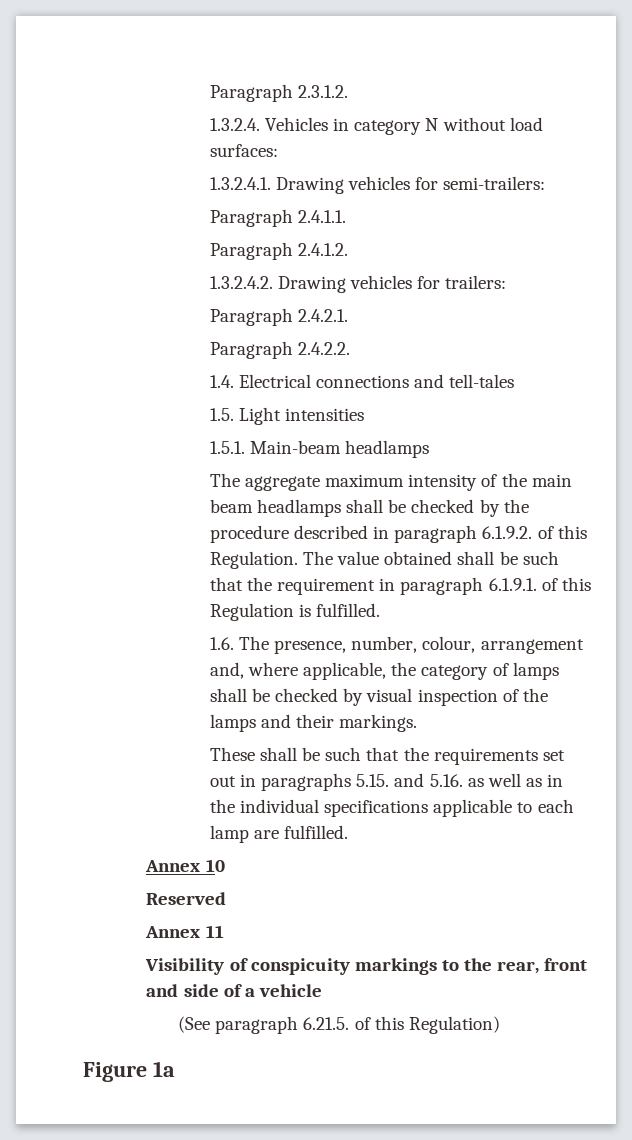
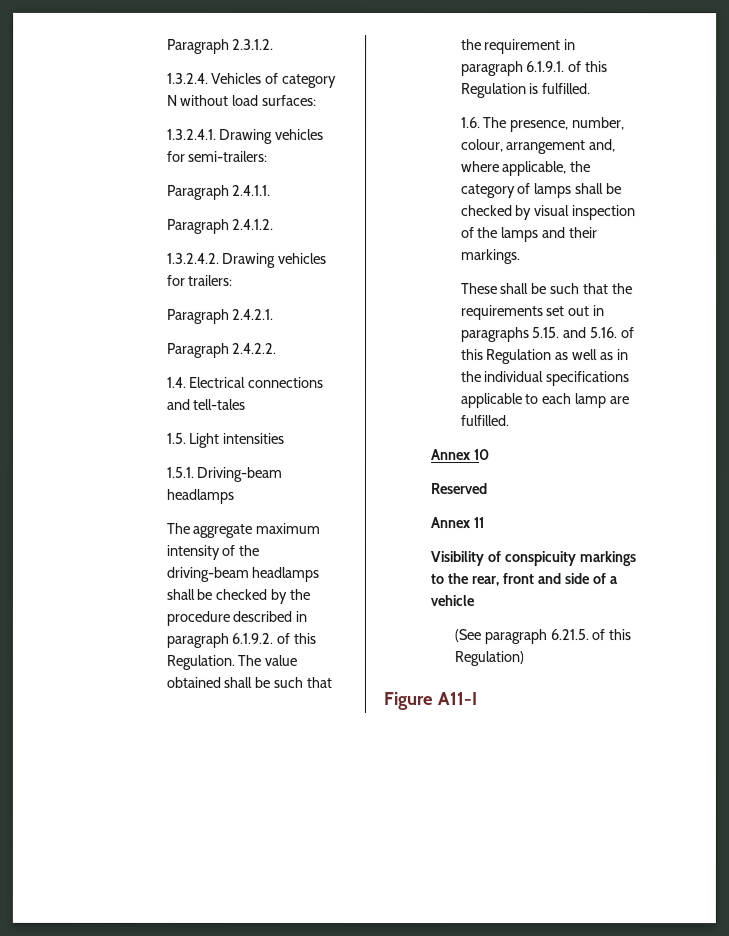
[333,118,350,131] in -> [265,72,280,84] of
[250,440,342,454] Main-beam -> [196,466,284,482] Driving-beam
[531,474,572,487] [209,499,253,513] main beam -> [165,566,249,582] driving-beam
(463, 780) none -> [621,327,636,339] [460,349,553,365] of this Regulation
[152,1061,175,1077] 1a -> [436,692,477,706] A11-I

